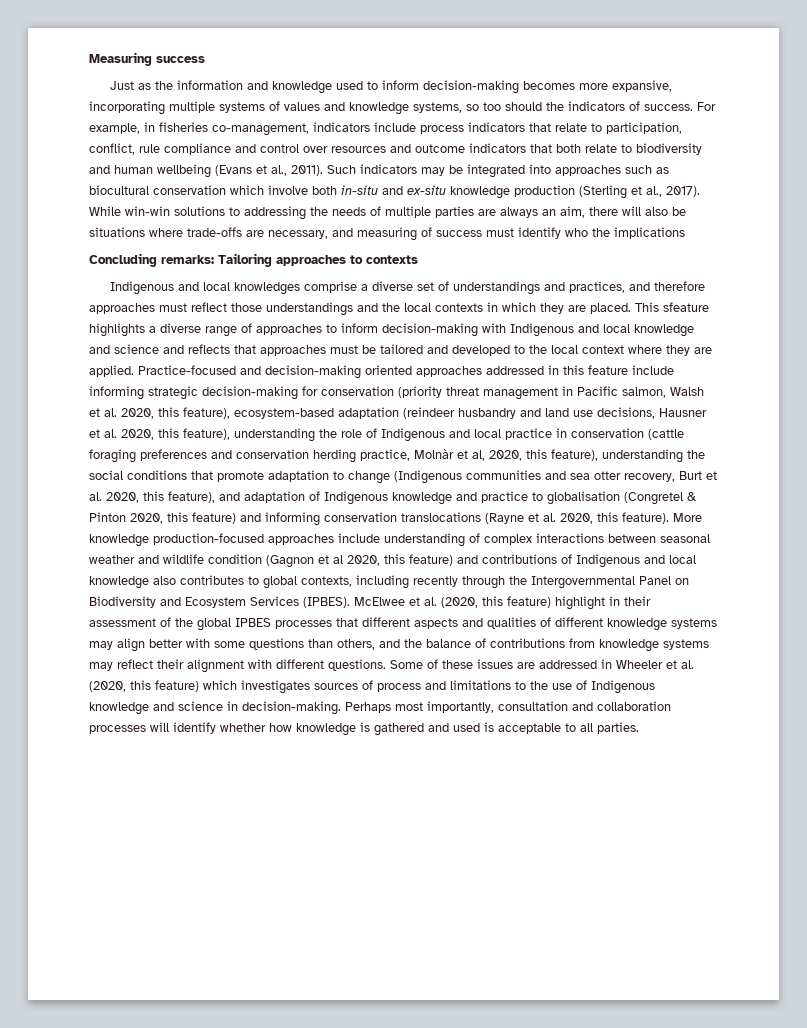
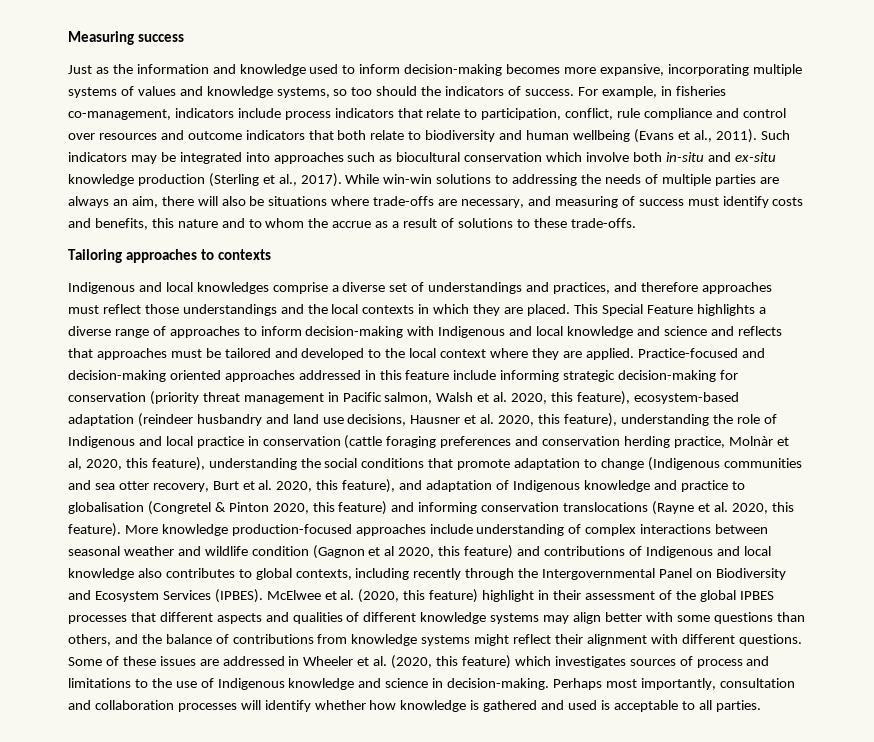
[565,227,685,239] [89,253,214,267] who the implications // Concluding remarks: -> [772,197,804,206] [68,218,636,230] costs and benefits, this nature and to whom the accrue as a result of solutions to these trade-offs. //
[663,302,709,312] sfeature -> [601,304,693,316] Special Feature
[89,662,113,671] may -> [474,634,510,646] might

